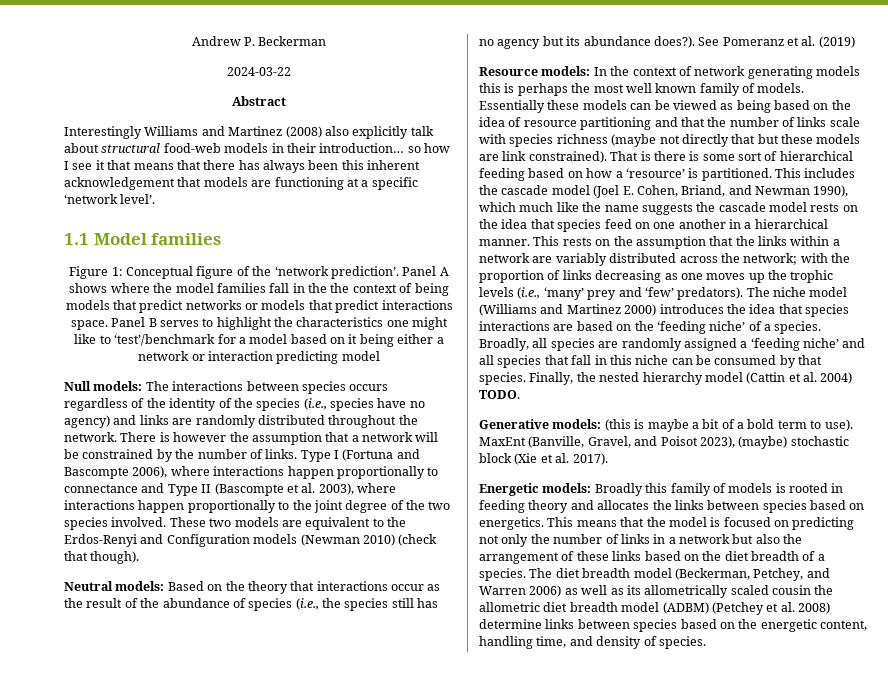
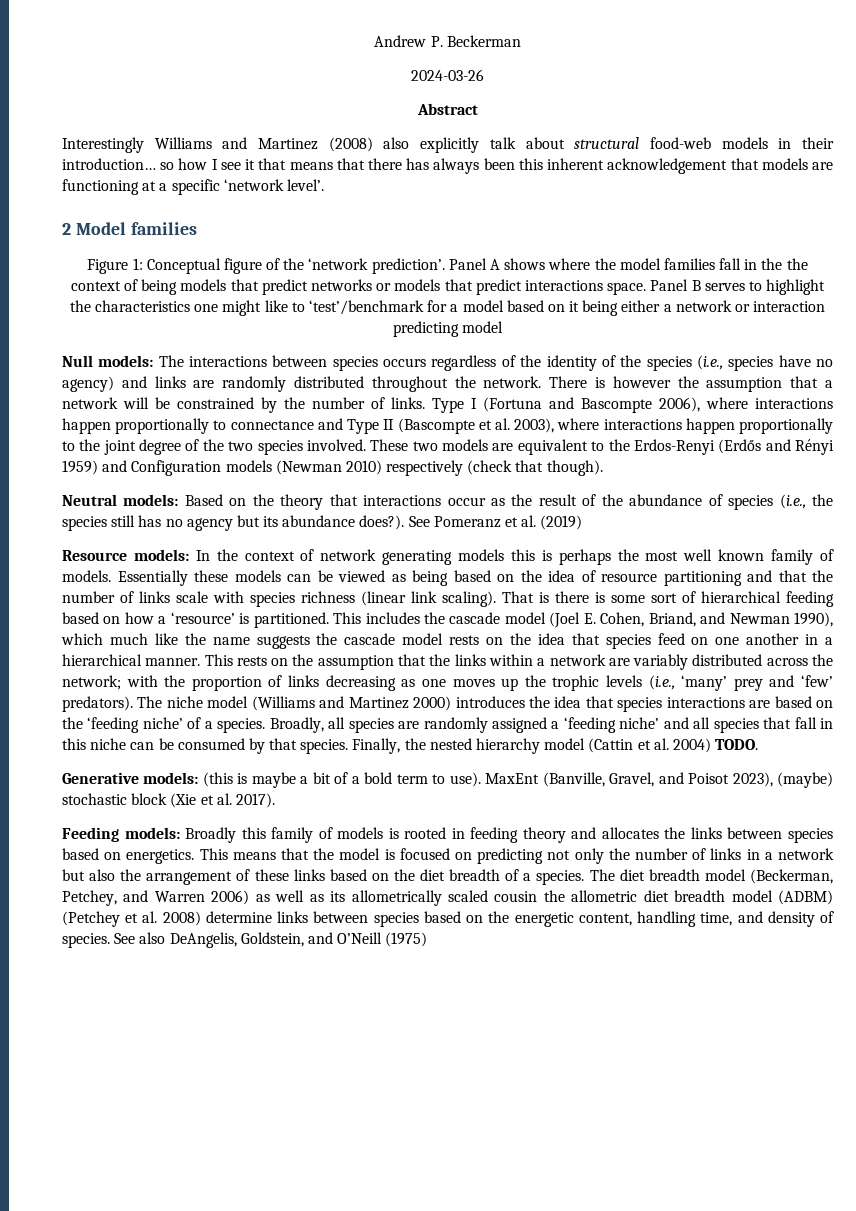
[227,67,291,76] 2024-03-22 -> [411,69,484,81] 2024-03-26
[64,233,89,245] 1.1 -> [62,223,71,235] 2
(137, 540) none -> [718,439,834,455] [62,460,98,475] (Erdős and Rényi 1959)
(395, 540) none -> [386,460,464,476] respectively
[611,134,861,147] [479,151,607,163] (maybe not directly that but these models are link constrained). -> [361,591,496,607] (linear link scaling).
[479,483,539,496] Energetic -> [62,827,119,842] Feeding
(706, 642) none -> [114,932,428,948] See also DeAngelis, Goldstein, and O’Neill (1975)

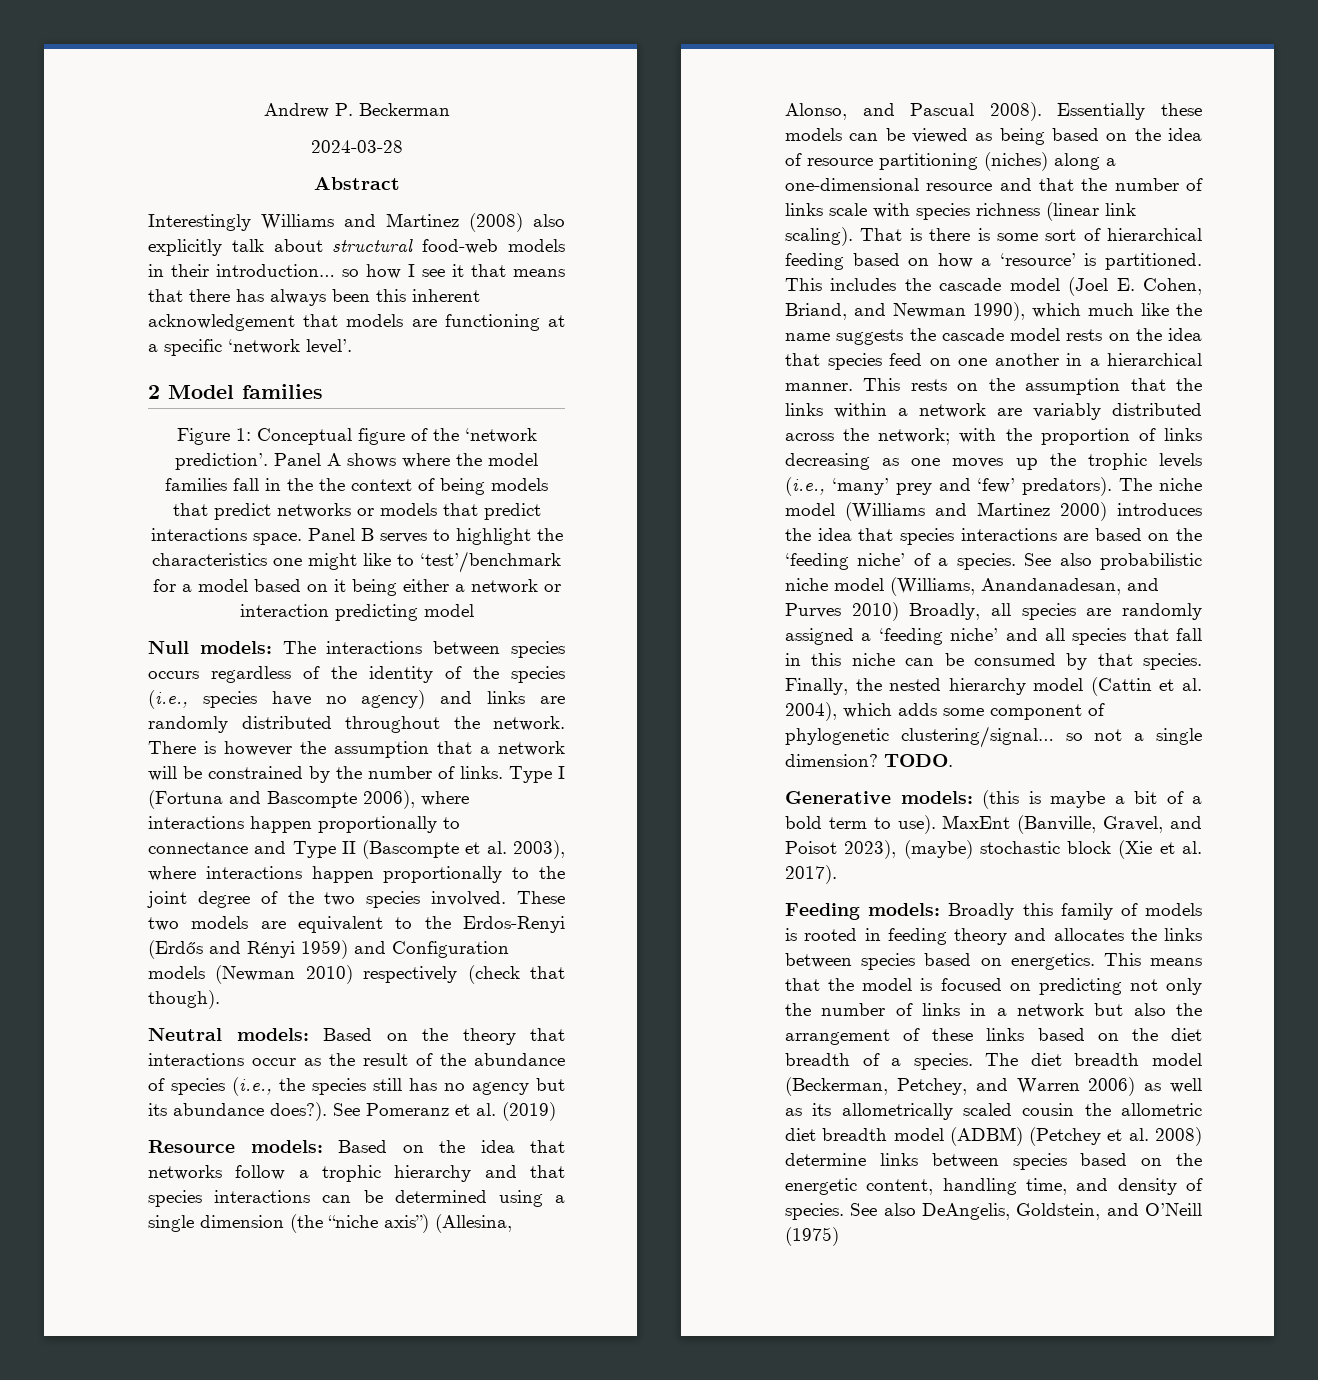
[411,69,484,81] 2024-03-26 -> [310,140,403,153] 2024-03-28
[195,549,834,565] [62,570,111,582] In the context of network generating models this is perhaps the most well known family of models. -> [338,1140,565,1153] [148,1165,565,1182] [148,1190,565,1207] [148,1214,512,1233] [785,102,1042,121] Based on the idea that networks follow a trophic hierarchy and that species interactions can be determined using a single dimension (the “niche axis”) (Allesina, Alonso, and Pascual 2008).
(742, 578) none -> [984,152,1116,171] [785,178,993,191] (niches) along a one-dimensional resource
(266, 725) none -> [1024,553,1202,570] [785,577,1159,596] [785,602,899,621] See also probabilistic niche model (Williams, Anandanadesan, and Purves 2010)
[672,738,711,753] 2004) -> [785,702,1105,721] [785,726,1202,748] [785,754,878,767] 2004), which adds some component of phylogenetic clustering/signal… so not a single dimension?

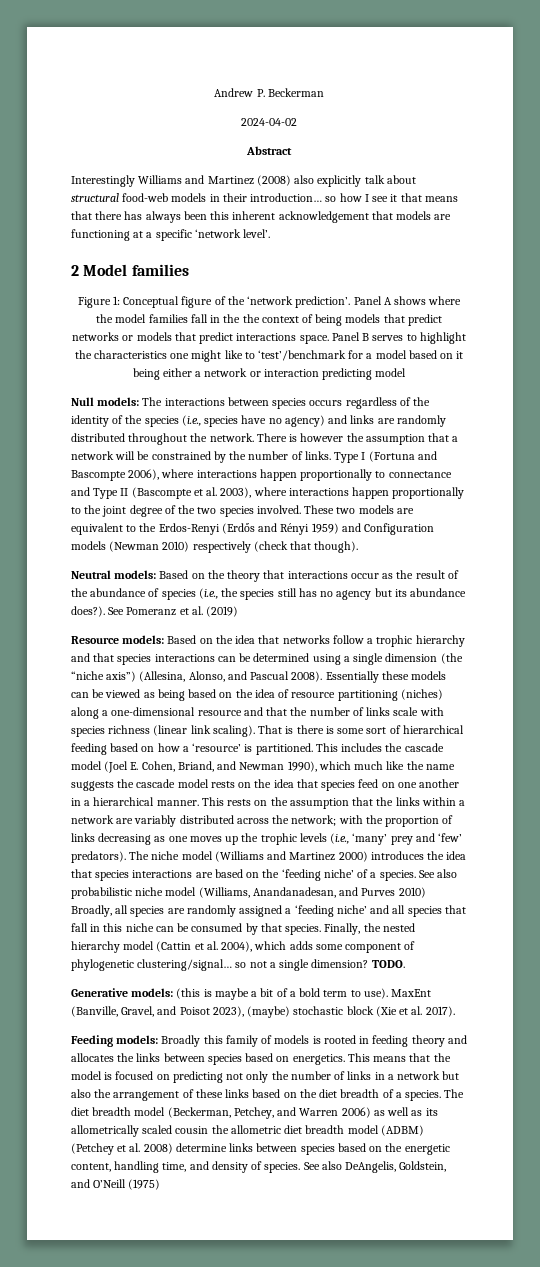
[310,140,403,153] 2024-03-28 -> [241,118,297,126] 2024-04-02

